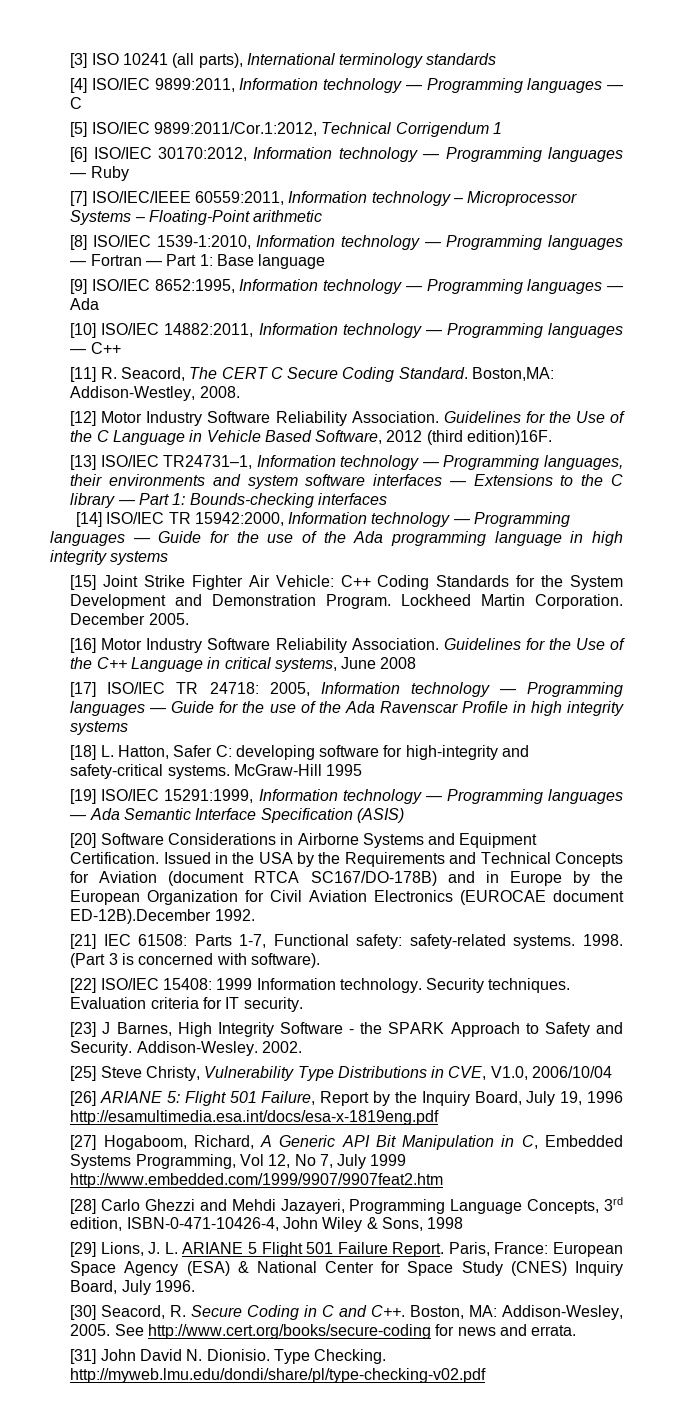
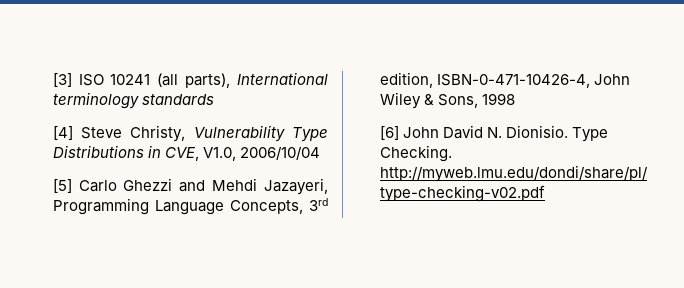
[91,78,625,93] [70,97,83,109] [70,122,502,137] [70,147,623,162] [69,166,129,181] [70,191,578,206] [70,210,323,225] [70,235,623,250] [69,254,326,269] [70,279,625,294] [70,298,100,310] [70,323,623,338] [69,342,121,354] [70,367,555,382] [70,386,240,401] [70,411,626,426] [70,430,553,445] [70,455,624,470] [70,474,624,489] [70,493,387,508] [75,512,571,527] [50,531,623,546] [50,550,169,565] [70,575,624,590] [70,594,623,609] [70,613,189,625] [70,638,626,653] [70,657,417,672] [70,682,623,697] [70,701,625,716] [70,721,129,735] [70,745,530,760] [70,764,363,779] [70,789,623,804] [69,808,404,823] [70,833,538,848] [70,852,623,867] [70,871,624,886] [70,890,624,905] [70,909,255,924] [70,934,624,949] [70,953,320,968] [70,978,571,993] [70,997,303,1012] [70,1022,624,1037] [70,1041,302,1056] [70,1066,97,1081] ISO/IEC 9899:2011, Information technology — Programming languages — C // [5] ISO/IEC 9899:2011/Cor.1:2012, Technical Corrigendum 1 // [6] ISO/IEC 30170:2012, Information technology — Programming languages — Ruby // [7] ISO/IEC/IEEE 60559:2011, Information technology – Microprocessor Systems – Floating-Point arithmetic // [8] ISO/IEC 1539-1:2010, Information technology — Programming languages — Fortran — Part 1: Base language // [9] ISO/IEC 8652:1995, Information technology — Programming languages — Ada // [10] ISO/IEC 14882:2011, Information technology — Programming languages — C++ // [11] R. Seacord, The CERT C Secure Coding Standard. Boston,MA: Addison-Westley, 2008. // [12] Motor Industry Software Reliability Association. Guidelines for the Use of the C Language in Vehicle Based Software, 2012 (third edition)16F. // [13] ISO/IEC TR24731–1, Information technology — Programming languages, their environments and system software interfaces — Extensions to the C library — Part 1: Bounds-checking interfaces // [14] ISO/IEC TR 15942:2000, Information technology — Programming languages — Guide for the use of the Ada programming language in high integrity systems // [15] Joint Strike Fighter Air Vehicle: C++ Coding Standards for the System Development and Demonstration Program. Lockheed Martin Corporation. December 2005. // [16] Motor Industry Software Reliability Association. Guidelines for the Use of the C++ Language in critical systems, June 2008 // [17] ISO/IEC TR 24718: 2005, Information technology — Programming languages — Guide for the use of the Ada Ravenscar Profile in high integrity systems // [18] L. Hatton, Safer C: developing software for high-integrity and safety-critical systems. McGraw-Hill 1995 // [19] ISO/IEC 15291:1999, Information technology — Programming languages — Ada Semantic Interface Specification (ASIS) // [20] Software Considerations in Airborne Systems and Equipment Certification. Issued in the USA by the Requirements and Technical Concepts for Aviation (document RTCA SC167/DO-178B) and in Europe by the European Organization for Civil Aviation Electronics (EUROCAE document ED-12B).December 1992. // [21] IEC 61508: Parts 1-7, Functional safety: safety-related systems. 1998. (Part 3 is concerned with software). // [22] ISO/IEC 15408: 1999 Information technology. Security techniques. Evaluation criteria for IT security. // [23] J Barnes, High Integrity Software - the SPARK Approach to Safety and Security. Addison-Wesley. 2002. // [25] -> (73, 133) none
[70,1091,624,1106] [70,1110,440,1125] [70,1135,624,1150] [70,1154,407,1169] [70,1173,444,1188] [70,1199,97,1214] [26] ARIANE 5: Flight 501 Failure, Report by the Inquiry Board, July 19, 1996 http://esamultimedia.esa.int/docs/esa-x-1819eng.pdf // [27] Hogaboom, Richard, A Generic API Bit Manipulation in C, Embedded Systems Programming, Vol 12, No 7, July 1999 http://www.embedded.com/1999/9907/9907feat2.htm // [28] -> [52,179,72,193] [5]
[70,1242,623,1257] [70,1261,623,1276] [70,1280,195,1295] [70,1305,624,1320] [70,1324,577,1339] [70,1349,97,1364] [29] Lions, J. L. ARIANE 5 Flight 501 Failure Report. Paris, France: European Space Agency (ESA) & National Center for Space Study (CNES) Inquiry Board, July 1996. // [30] Seacord, R. Secure Coding in C and C++. Boston, MA: Addison-Wesley, 2005. See http://www.cert.org/books/secure-coding for news and errata. // [31] -> [379,126,399,140] [6]

